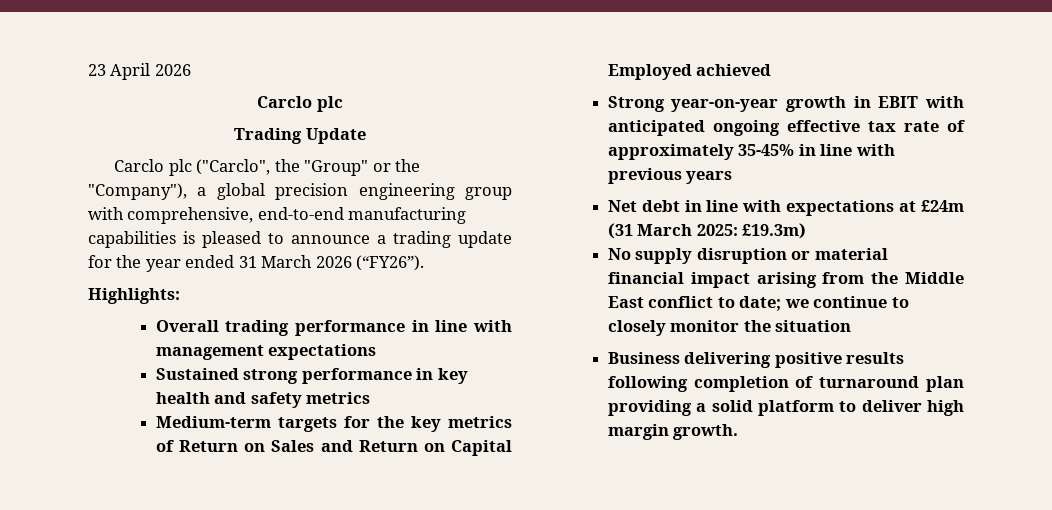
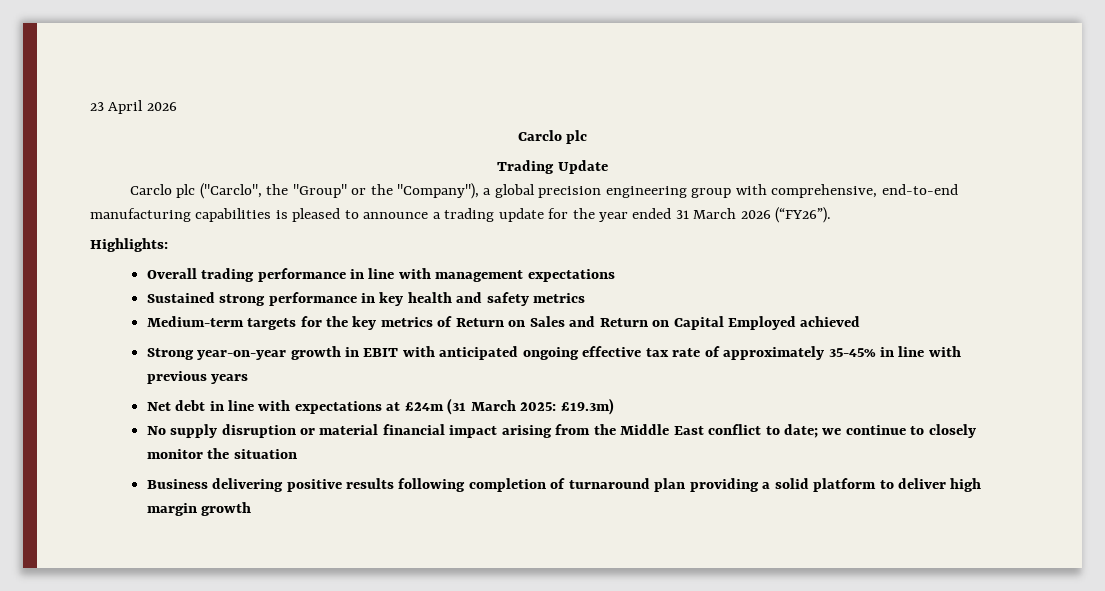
[673,424,739,440] growth. -> [201,502,252,516] growth

